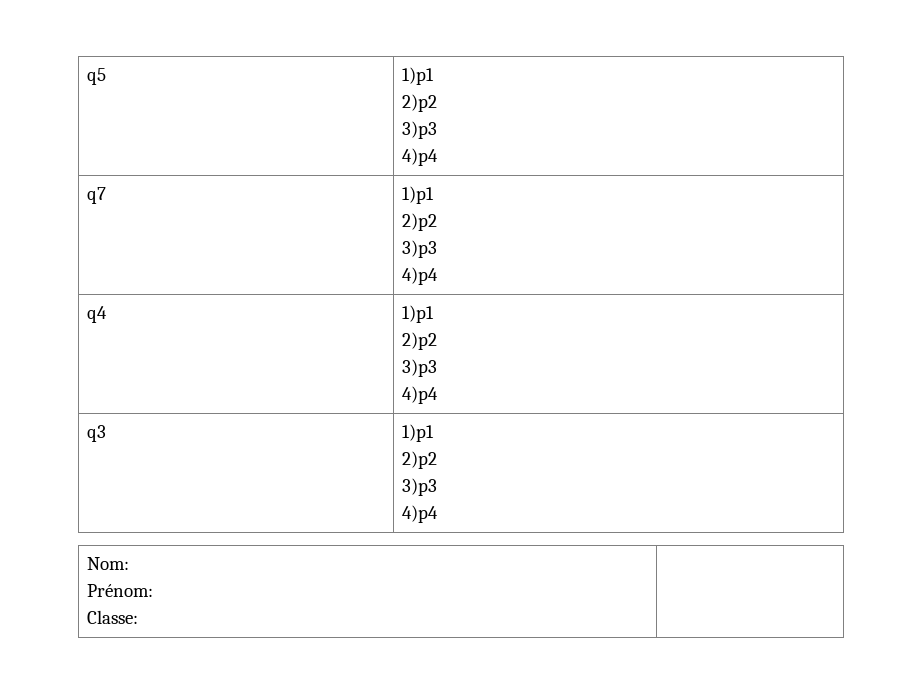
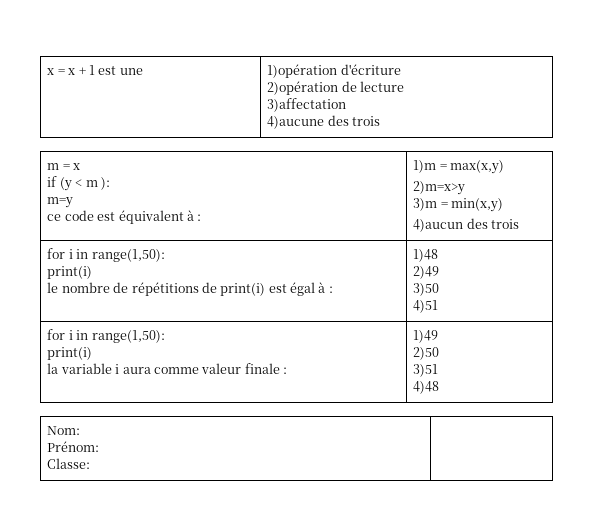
[86,68,106,85] [401,67,434,85] [401,94,437,112] [401,121,437,139] [401,148,438,166] [86,187,106,204] [401,186,434,204] [401,213,437,231] [401,240,437,258] [401,267,438,285] [86,306,107,323] [401,305,434,323] [401,332,437,350] [401,359,437,377] [401,386,438,404] [86,425,106,442] [401,424,434,442] [401,451,437,469] [401,478,437,496] [401,505,438,523] q5 | 1)p1 // 2)p2 // 3)p3 // 4)p4 // q7 | 1)p1 // 2)p2 // 3)p3 // 4)p4 // q4 | 1)p1 // 2)p2 // 3)p3 // 4)p4 // q3 | 1)p1 // 2)p2 // 3)p3 // 4)p4 -> [47,65,143,75] [267,64,401,78] [267,81,405,95] [267,98,347,112] [267,115,381,129] [47,163,81,170] [47,176,110,191] [47,197,74,208] [47,210,202,224] [413,160,505,174] [413,181,466,195] [413,198,504,212] [413,218,520,232] [47,248,165,262] [47,266,93,279] [47,282,333,296] [413,249,439,262] [413,266,440,279] [413,283,440,296] [413,300,439,313] [47,329,165,343] [47,347,93,360] [47,363,288,374] [413,330,439,343] [413,347,440,360] [413,364,439,377] [413,381,440,394] x = x + 1 est une | 1)opération d'écriture // 2)opération de lecture // 3)affectation // 4)aucune des trois // m = x // if (y < m ): // m=y // ce code est équivalent à : | 1)m = max(x,y) // 2)m=x>y // 3)m = min(x,y) // 4)aucun des trois // for i in range(1,50): // print(i) // le nombre de répétitions de print(i) est égal à : | 1)48 // 2)49 // 3)50 // 4)51 // for i in range(1,50): // print(i) // la variable i aura comme valeur finale : | 1)49 // 2)50 // 3)51 // 4)48

